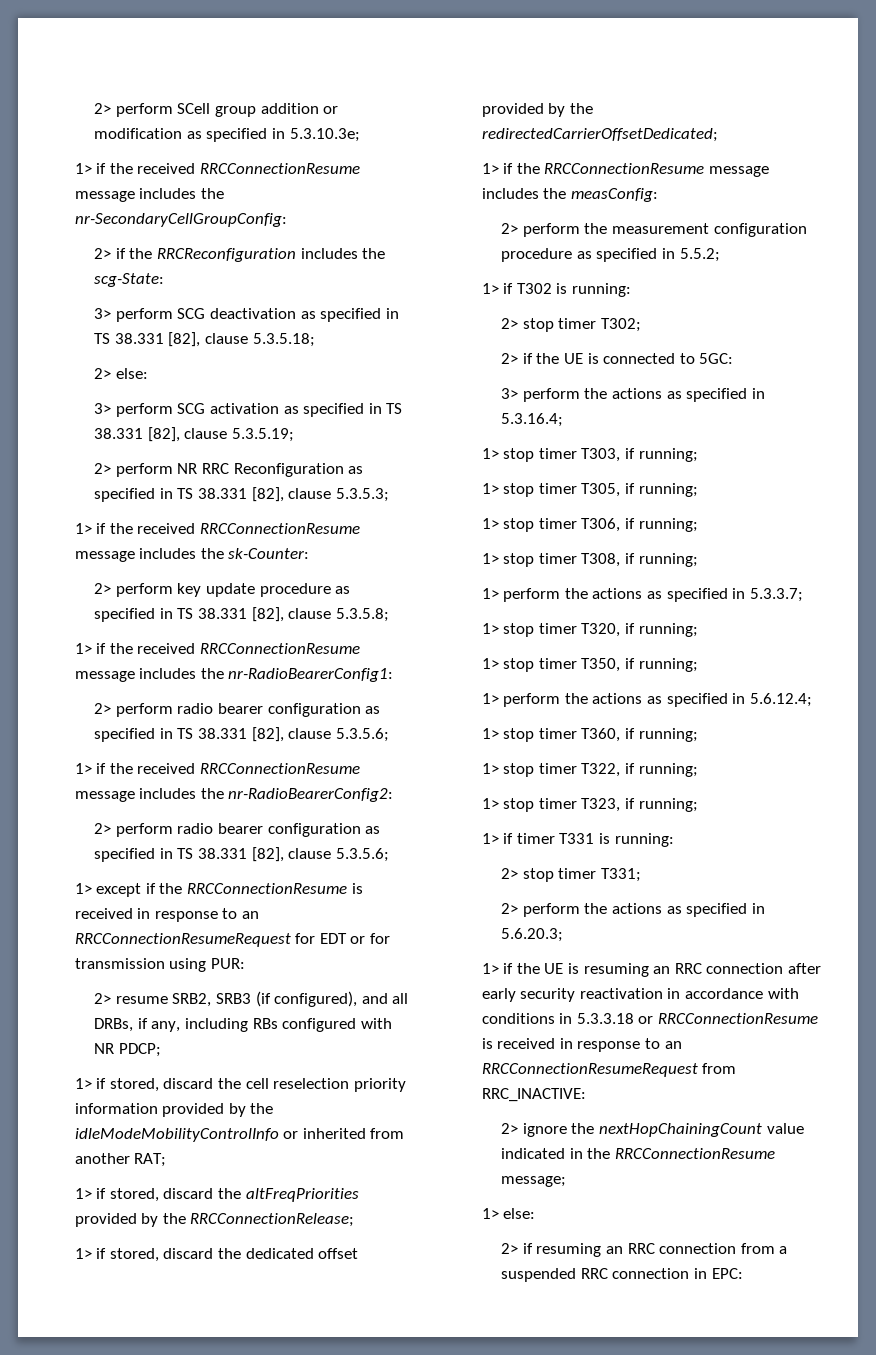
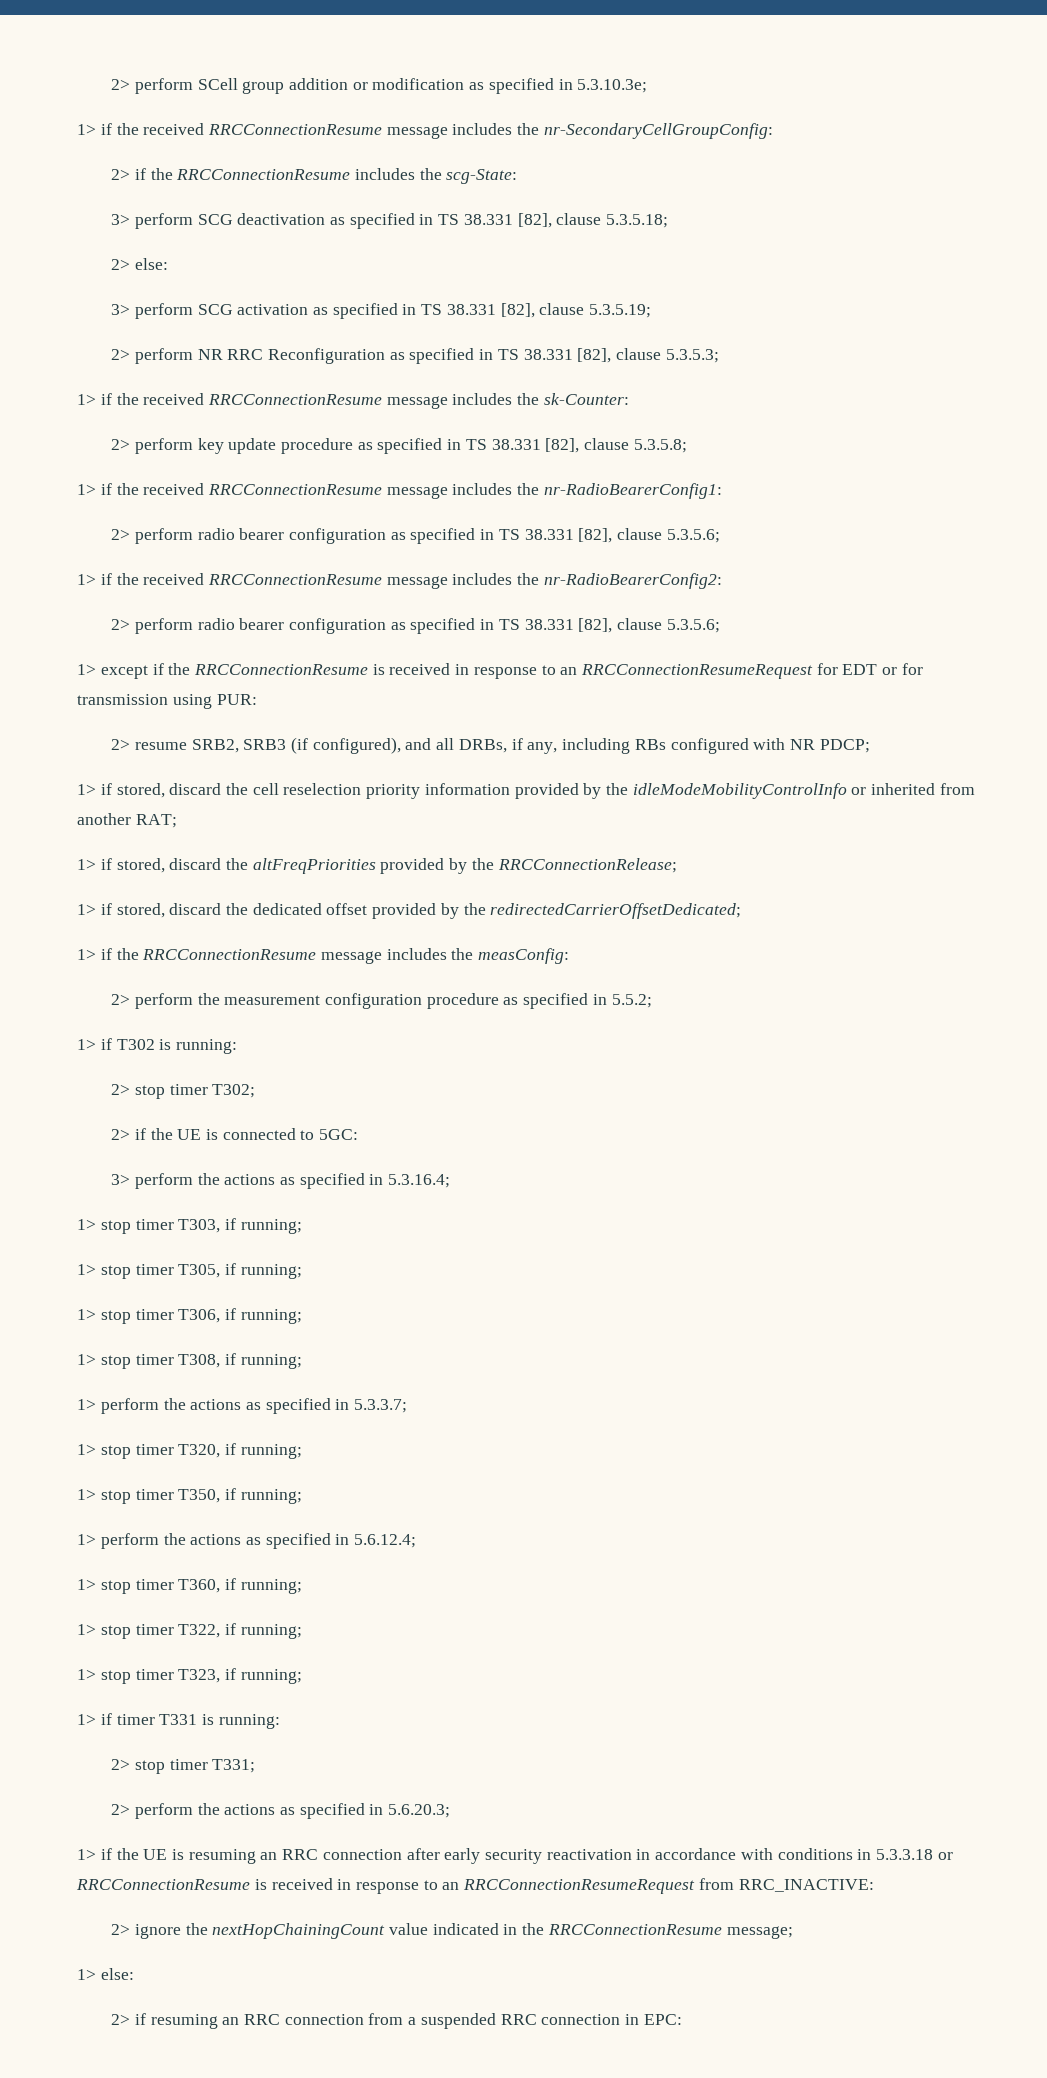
[157,248,297,262] RRCReconfiguration -> [176,169,351,180] RRCConnectionResume

